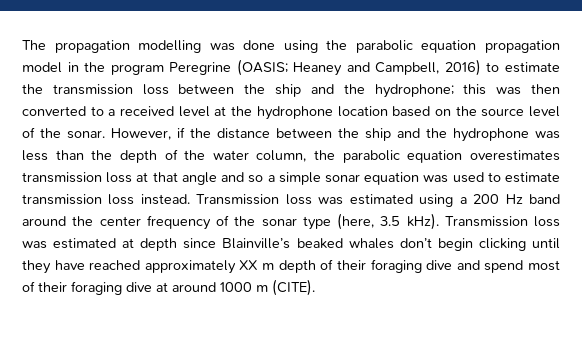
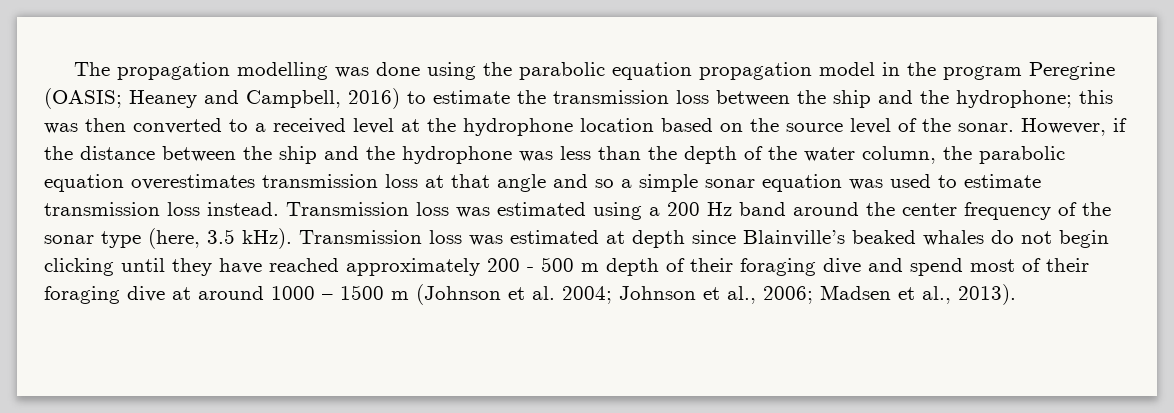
[399,238,432,248] don’t -> [991,230,1052,244] do not
[239,260,259,270] XX -> [487,257,574,272] 200 - 500
[256,279,315,296] m (CITE). -> [322,284,1016,305] – 1500 m (Johnson et al. 2004; Johnson et al., 2006; Madsen et al., 2013).

